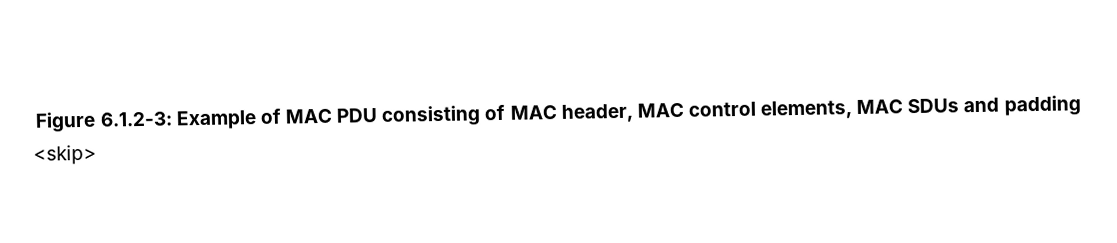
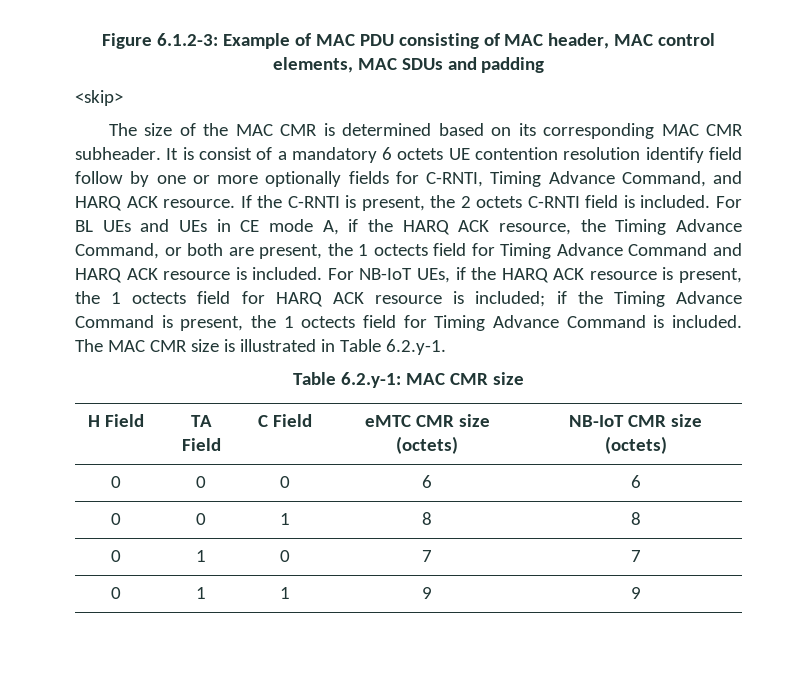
(97, 154) none -> [108,123,744,139] [75,147,742,163] [75,171,742,187] [75,195,742,211] [75,219,742,235] [75,243,743,259] [75,267,742,283] [75,291,742,307] [75,315,742,331] [75,339,446,355] [293,372,524,388] [88,414,144,427] [190,415,212,427] [181,438,221,451] [258,414,312,427] [364,414,490,427] [396,436,459,454] [569,414,702,427] [604,436,667,454] [111,476,121,488] [196,476,206,488] [280,476,290,488] [422,475,433,488] [630,475,641,488] [111,513,121,525] [196,513,206,525] [280,513,290,525] [422,512,433,525] [630,512,641,525] [111,550,121,562] [196,550,206,562] [280,550,290,562] [422,550,433,562] [630,550,641,562] [111,587,121,599] [196,587,206,599] [280,587,290,599] [422,587,433,599] [630,587,641,599] // The size of the MAC CMR is determined based on its corresponding MAC CMR subheader. It is consist of a mandatory 6 octets UE contention resolution identify field follow by one or more optionally fields for C-RNTI, Timing Advance Command, and HARQ ACK resource. If the C-RNTI is present, the 2 octets C-RNTI field is included. For BL UEs and UEs in CE mode A, if the HARQ ACK resource, the Timing Advance Command, or both are present, the 1 octects field for Timing Advance Command and HARQ ACK resource is included. For NB-IoT UEs, if the HARQ ACK resource is present, the 1 octects field for HARQ ACK resource is included; if the Timing Advance Command is present, the 1 octects field for Timing Advance Command is included. The MAC CMR size is illustrated in Table 6.2.y-1. // Table 6.2.y-1: MAC CMR size // H Field | TA Field | C Field | eMTC CMR size (octets) | NB-IoT CMR size (octets) // 0 | 0 | 0 | 6 | 6 // 0 | 0 | 1 | 8 | 8 // 0 | 1 | 0 | 7 | 7 // 0 | 1 | 1 | 9 | 9

